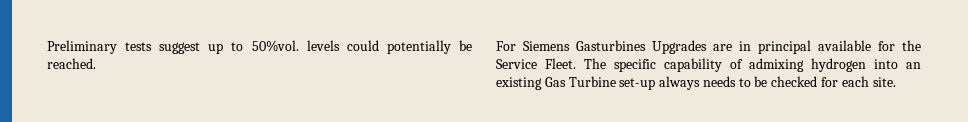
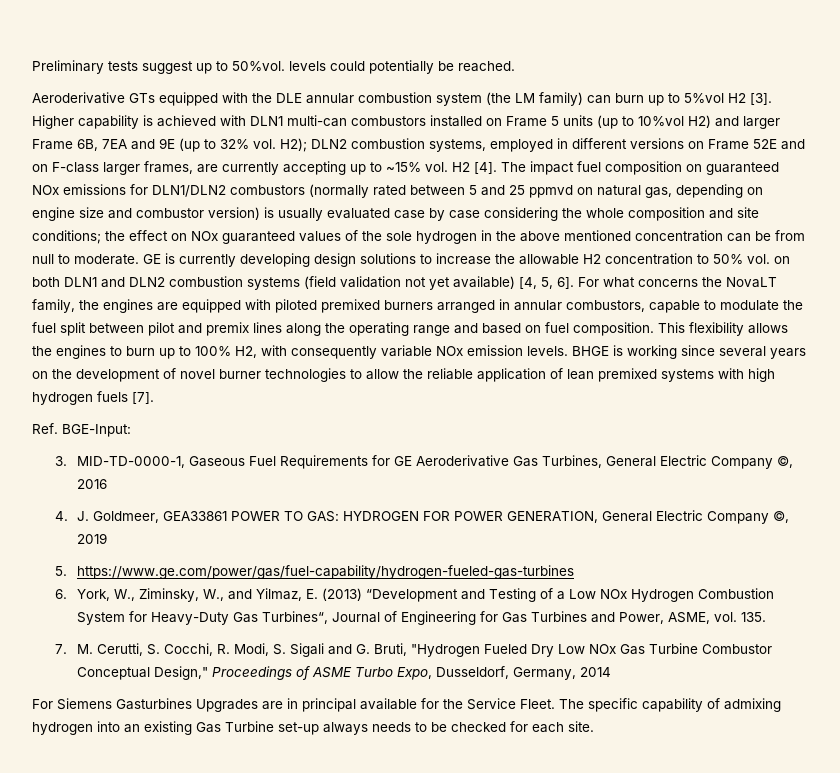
(96, 63) none -> [32,92,772,106] [32,115,780,129] [32,138,805,152] [32,161,779,175] [32,184,763,198] [32,207,759,221] [32,230,805,244] [32,253,790,267] [32,276,777,290] [32,299,803,313] [32,322,788,336] [32,345,806,359] [32,368,775,382] [32,391,154,405] [32,423,131,437] [54,455,794,469] [77,479,108,489] [54,510,790,524] [77,533,108,544] [54,565,575,579] [54,588,775,602] [77,611,767,625] [54,643,773,657] [77,666,612,680] // Aeroderivative GTs equipped with the DLE annular combustion system (the LM family) can burn up to 5%vol H2 [3]. Higher capability is achieved with DLN1 multi-can combustors installed on Frame 5 units (up to 10%vol H2) and larger Frame 6B, 7EA and 9E (up to 32% vol. H2); DLN2 combustion systems, employed in different versions on Frame 52E and on F-class larger frames, are currently accepting up to ~15% vol. H2 [4]. The impact fuel composition on guaranteed NOx emissions for DLN1/DLN2 combustors (normally rated between 5 and 25 ppmvd on natural gas, depending on engine size and combustor version) is usually evaluated case by case considering the whole composition and site conditions; the effect on NOx guaranteed values of the sole hydrogen in the above mentioned concentration can be from null to moderate. GE is currently developing design solutions to increase the allowable H2 concentration to 50% vol. on both DLN1 and DLN2 combustion systems (field validation not yet available) [4, 5, 6]. For what concerns the NovaLT family, the engines are equipped with piloted premixed burners arranged in annular combustors, capable to modulate the fuel split between pilot and premix lines along the operating range and based on fuel composition. This flexibility allows the engines to burn up to 100% H2, with consequently variable NOx emission levels. BHGE is working since several years on the development of novel burner technologies to allow the reliable application of lean premixed systems with high hydrogen fuels [7]. // Ref. BGE-Input: // 3. MID-TD-0000-1, Gaseous Fuel Requirements for GE Aeroderivative Gas Turbines, General Electric Company ©, 2016 // 4. J. Goldmeer, GEA33861 POWER TO GAS: HYDROGEN FOR POWER GENERATION, General Electric Company ©, 2019 // 5. https://www.ge.com/power/gas/fuel-capability/hydrogen-fueled-gas-turbines // 6. York, W., Ziminsky, W., and Yilmaz, E. (2013) “Development and Testing of a Low NOx Hydrogen Combustion System for Heavy-Duty Gas Turbines“, Journal of Engineering for Gas Turbines and Power, ASME, vol. 135. // 7. M. Cerutti, S. Cocchi, R. Modi, S. Sigali and G. Bruti, "Hydrogen Fueled Dry Low NOx Gas Turbine Combustor Conceptual Design," Proceedings of ASME Turbo Expo, Dusseldorf, Germany, 2014

